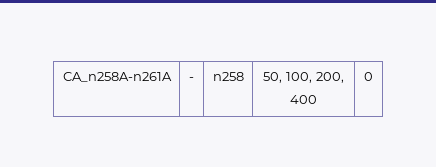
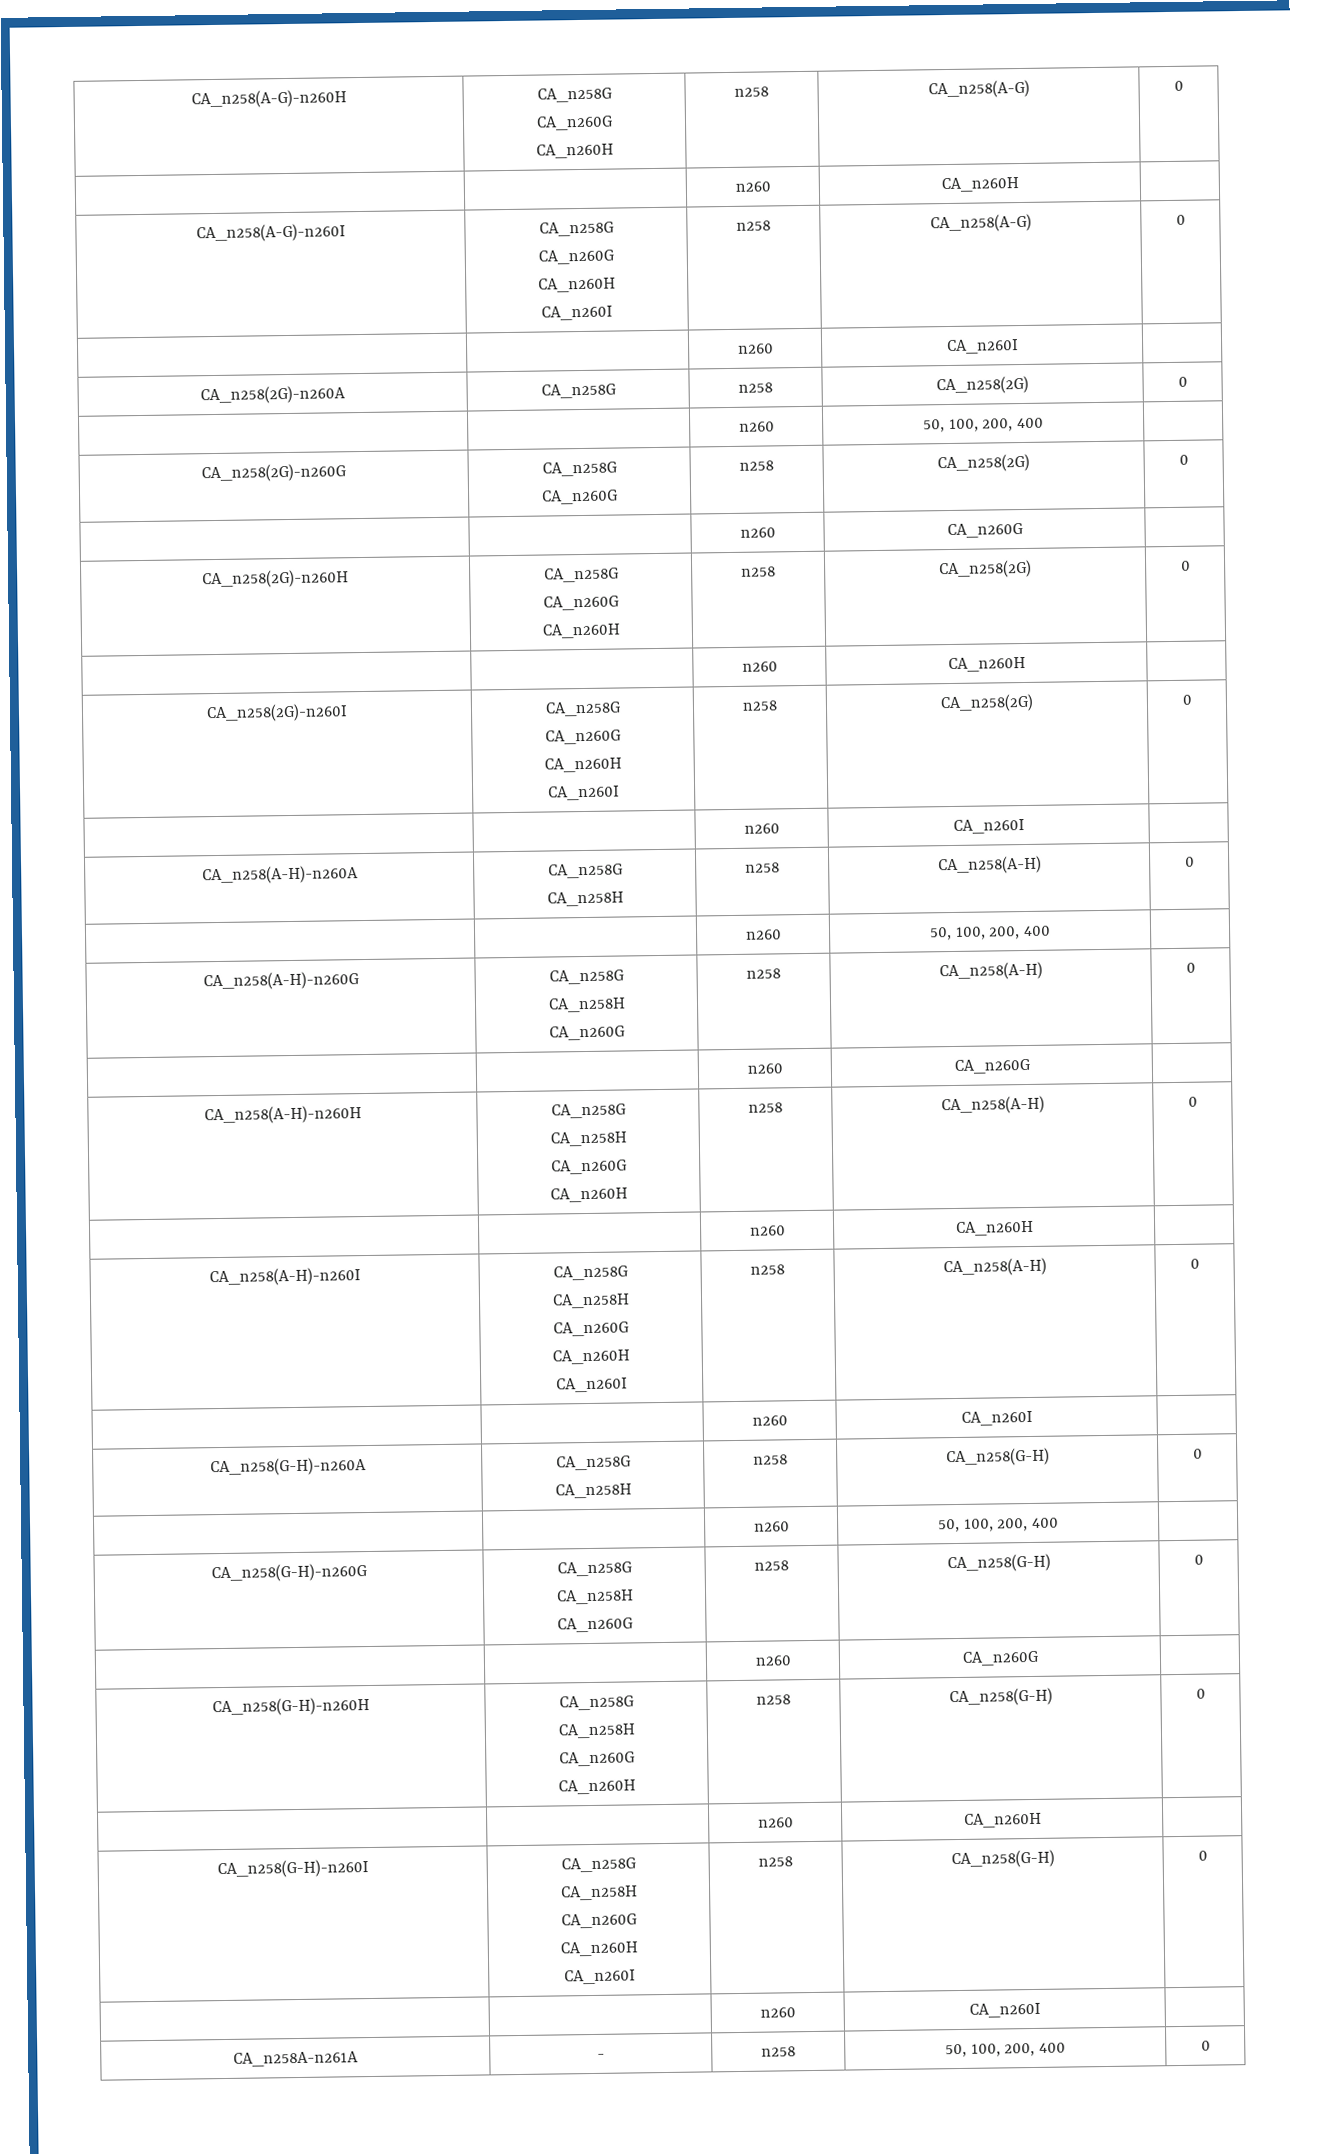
(62, 77) none -> [190,89,347,109] [536,87,612,103] [536,115,613,131] [536,143,614,159] [734,86,769,97] [927,79,1030,99] [1173,80,1184,91] [734,181,771,192] [940,177,1019,193] [195,223,346,243] [538,221,614,237] [538,249,614,265] [538,277,616,293] [541,305,613,321] [736,220,771,231] [929,213,1032,233] [1175,214,1186,225] [737,343,774,354] [945,339,1019,355] [200,385,346,405] [540,383,616,399] [738,382,773,393] [936,375,1029,395] [1177,376,1188,387] [738,421,775,432] [922,417,1045,433] [201,463,346,483] [541,461,617,477] [542,489,618,505] [739,460,774,471] [937,453,1030,473] [1178,454,1189,465] [739,527,776,538] [946,523,1023,539] [202,569,349,589] [543,567,619,583] [543,595,619,611] [542,623,621,639] [741,566,776,577] [939,559,1032,579] [1180,560,1191,571] [741,661,778,672] [947,656,1026,673] [206,703,348,723] [544,701,621,717] [545,729,621,745] [544,757,622,773] [548,785,620,801] [742,700,778,711] [940,693,1034,713] [1181,694,1192,705] [743,823,780,834] [952,819,1025,834] [201,865,359,885] [547,863,623,879] [546,891,624,907] [745,862,780,873] [937,855,1042,875] [1184,856,1195,867] [745,929,782,940] [928,925,1052,941] [202,971,359,991] [548,969,624,985] [547,997,626,1013] [549,1025,625,1041] [746,968,781,979] [938,961,1043,981] [1185,962,1196,973] [746,1063,783,1074] [953,1058,1030,1074] [203,1105,362,1125] [550,1103,626,1119] [549,1131,627,1147] [551,1159,627,1175] [550,1187,628,1203] [748,1102,783,1113] [940,1095,1045,1115] [1187,1096,1198,1107] [749,1225,786,1236] [955,1220,1034,1236] [208,1267,361,1287] [552,1265,628,1281] [551,1293,630,1309] [553,1321,629,1337] [552,1349,630,1365] [556,1377,628,1393] [750,1264,785,1275] [942,1257,1047,1277] [1189,1258,1200,1269] [751,1415,788,1426] [960,1410,1033,1426] [209,1457,367,1477] [555,1455,631,1471] [554,1483,632,1499] [753,1454,788,1465] [945,1447,1050,1467] [1192,1448,1203,1459] [753,1521,790,1532] [937,1517,1060,1533] [210,1563,367,1583] [556,1561,632,1577] [555,1589,634,1605] [557,1617,633,1633] [754,1560,789,1571] [946,1553,1051,1573] [1193,1554,1204,1565] [754,1655,792,1666] [961,1650,1039,1666] [211,1697,370,1717] [558,1695,634,1711] [557,1723,635,1739] [559,1751,635,1767] [558,1779,636,1795] [756,1694,791,1705] [948,1687,1053,1707] [1195,1688,1206,1699] [757,1817,794,1828] [963,1812,1042,1828] [216,1859,369,1879] [560,1857,636,1873] [560,1885,638,1901] [561,1913,637,1929] [560,1941,638,1957] [564,1969,636,1985] [758,1856,793,1867] [950,1849,1055,1869] [1197,1850,1208,1861] [759,2007,796,2018] [968,2002,1041,2018] CA_n258(A-G)-n260H | CA_n258G // CA_n260G // CA_n260H | n258 | CA_n258(A-G) | 0 // | | n260 | CA_n260H | // CA_n258(A-G)-n260I | CA_n258G // CA_n260G // CA_n260H // CA_n260I | n258 | CA_n258(A-G) | 0 // | | n260 | CA_n260I | // CA_n258(2G)-n260A | CA_n258G | n258 | CA_n258(2G) | 0 // | | n260 | 50, 100, 200, 400 | // CA_n258(2G)-n260G | CA_n258G // CA_n260G | n258 | CA_n258(2G) | 0 // | | n260 | CA_n260G | // CA_n258(2G)-n260H | CA_n258G // CA_n260G // CA_n260H | n258 | CA_n258(2G) | 0 // | | n260 | CA_n260H | // CA_n258(2G)-n260I | CA_n258G // CA_n260G // CA_n260H // CA_n260I | n258 | CA_n258(2G) | 0 // | | n260 | CA_n260I | // CA_n258(A-H)-n260A | CA_n258G // CA_n258H | n258 | CA_n258(A-H) | 0 // | | n260 | 50, 100, 200, 400 | // CA_n258(A-H)-n260G | CA_n258G // CA_n258H // CA_n260G | n258 | CA_n258(A-H) | 0 // | | n260 | CA_n260G | // CA_n258(A-H)-n260H | CA_n258G // CA_n258H // CA_n260G // CA_n260H | n258 | CA_n258(A-H) | 0 // | | n260 | CA_n260H | // CA_n258(A-H)-n260I | CA_n258G // CA_n258H // CA_n260G // CA_n260H // CA_n260I | n258 | CA_n258(A-H) | 0 // | | n260 | CA_n260I | // CA_n258(G-H)-n260A | CA_n258G // CA_n258H | n258 | CA_n258(G-H) | 0 // | | n260 | 50, 100, 200, 400 | // CA_n258(G-H)-n260G | CA_n258G // CA_n258H // CA_n260G | n258 | CA_n258(G-H) | 0 // | | n260 | CA_n260G | // CA_n258(G-H)-n260H | CA_n258G // CA_n258H // CA_n260G // CA_n260H | n258 | CA_n258(G-H) | 0 // | | n260 | CA_n260H | // CA_n258(G-H)-n260I | CA_n258G // CA_n258H // CA_n260G // CA_n260H // CA_n260I | n258 | CA_n258(G-H) | 0 // | | n260 | CA_n260I | //

